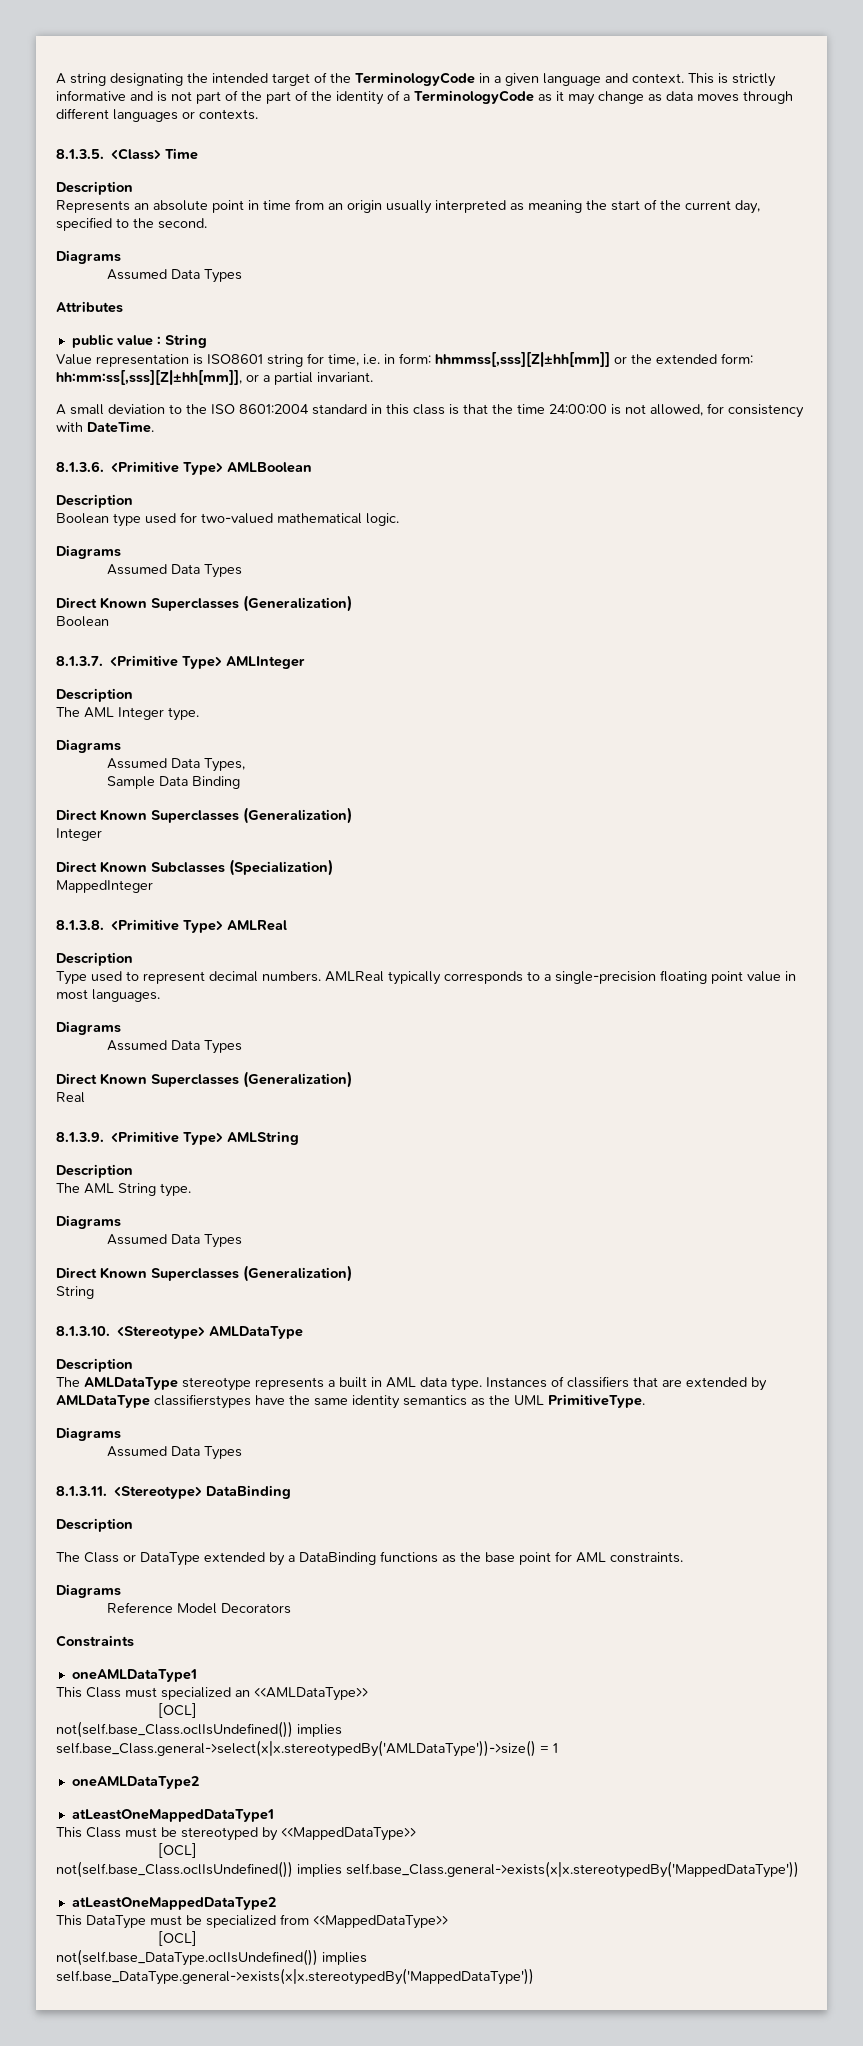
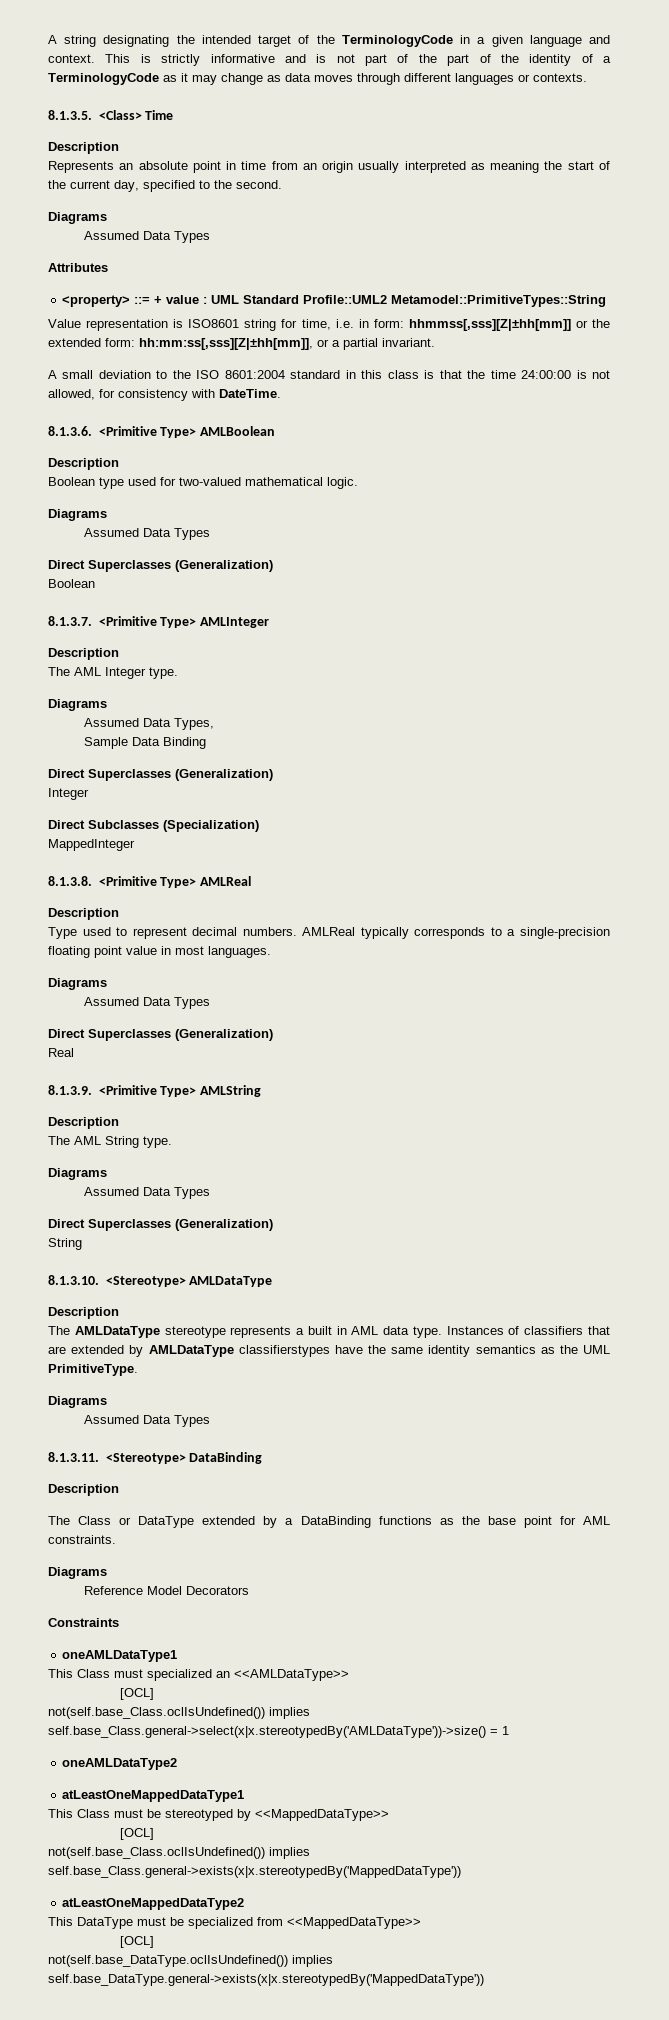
[71,334,207,348] public value : String -> [62,295,607,307] <property> ::= + value : UML Standard Profile::UML2 Metamodel::PrimitiveTypes::String
[100,597,147,609] Known -> (85, 564) none
[100,809,147,821] Known -> (85, 773) none
[100,861,147,873] Known -> (85, 824) none
[100,1073,147,1085] Known -> (85, 1033) none
[100,1267,147,1279] Known -> (85, 1223) none

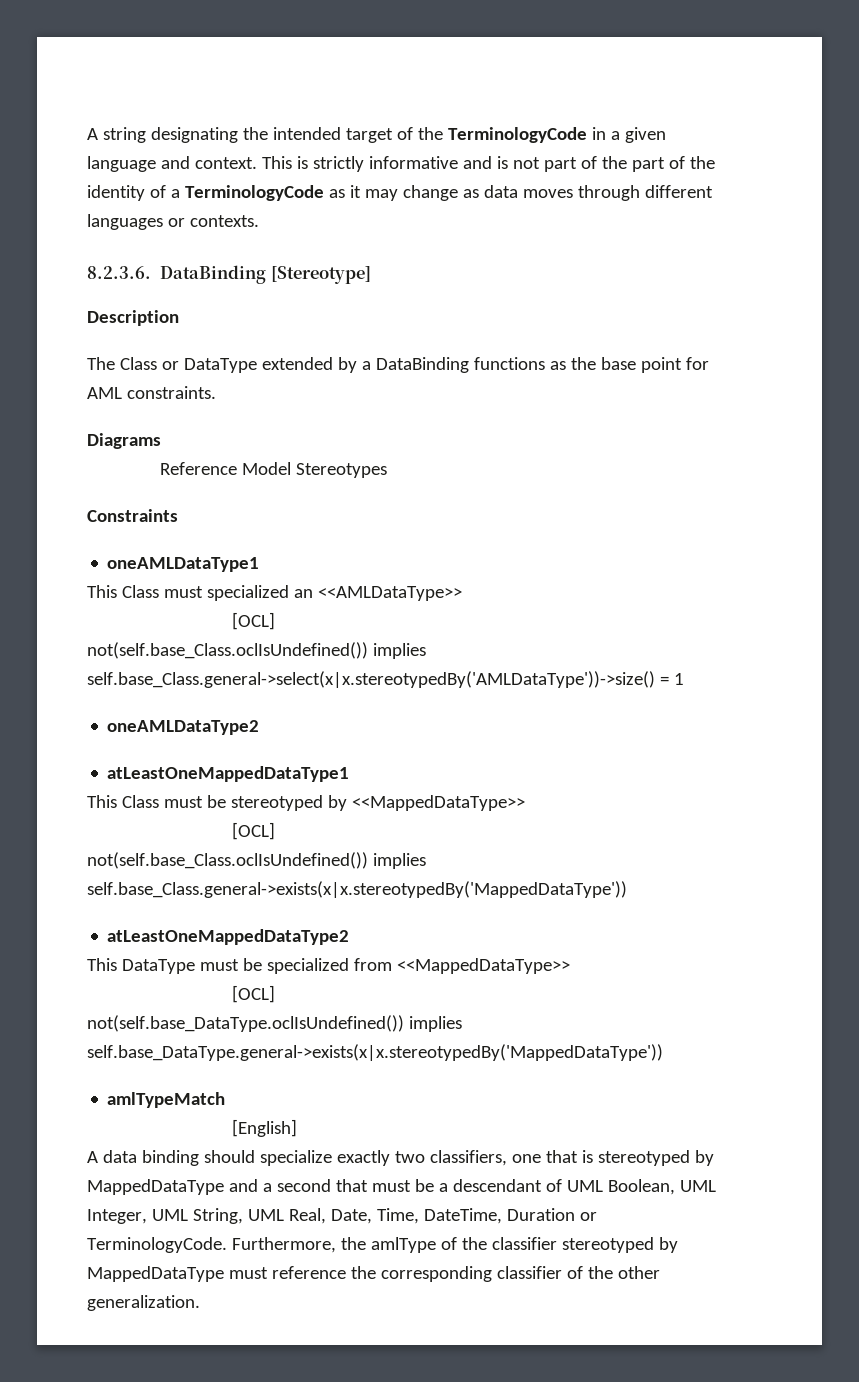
[48,110,174,120] [48,142,119,154] [48,161,610,173] [48,180,282,192] [48,212,107,224] [84,231,211,243] [48,263,108,272] [62,295,607,307] [48,319,610,331] [48,338,435,350] [48,370,611,379] [48,389,281,401] [48,426,276,438] [48,458,119,470] [48,477,358,489] [48,509,107,521] [84,528,211,540] [48,560,273,572] [48,579,95,588] [48,616,270,628] [48,648,119,660] [48,667,178,679] [48,699,107,711] [84,718,215,730] [84,737,207,749] [48,769,273,781] [48,788,89,800] [48,820,259,832] [48,839,135,851] [48,876,252,888] [48,908,119,920] [48,927,610,939] [48,946,271,958] [48,978,107,990] [84,997,211,1009] [48,1029,273,1041] [48,1048,74,1057] [48,1085,262,1097] [48,1117,119,1129] [48,1136,172,1148] [48,1168,107,1180] [84,1187,211,1199] [48,1219,273,1231] [48,1238,82,1250] [48,1275,273,1287] [48,1307,119,1319] [48,1326,610,1338] [48,1345,611,1357] [48,1364,138,1376] [48,1396,107,1408] [84,1415,211,1427] [48,1452,263,1464] 8.1.3.5. <Class> Time // Description // Represents an absolute point in time from an origin usually interpreted as meaning the start of the current day, specified to the second. // Diagrams // Assumed Data Types // Attributes // <property> ::= + value : UML Standard Profile::UML2 Metamodel::PrimitiveTypes::String // Value representation is ISO8601 string for time, i.e. in form: hhmmss[,sss][Z|±hh[mm]] or the extended form: hh:mm:ss[,sss][Z|±hh[mm]], or a partial invariant. // A small deviation to the ISO 8601:2004 standard in this class is that the time 24:00:00 is not allowed, for consistency with DateTime. // 8.1.3.6. <Primitive Type> AMLBoolean // Description // Boolean type used for two-valued mathematical logic. // Diagrams // Assumed Data Types // Direct Superclasses (Generalization) // Boolean // 8.1.3.7. <Primitive Type> AMLInteger // Description // The AML Integer type. // Diagrams // Assumed Data Types, // Sample Data Binding // Direct Superclasses (Generalization) // Integer // Direct Subclasses (Specialization) // MappedInteger // 8.1.3.8. <Primitive Type> AMLReal // Description // Type used to represent decimal numbers. AMLReal typically corresponds to a single-precision floating point value in most languages. // Diagrams // Assumed Data Types // Direct Superclasses (Generalization) // Real // 8.1.3.9. <Primitive Type> AMLString // Description // The AML String type. // Diagrams // Assumed Data Types // Direct Superclasses (Generalization) // String // 8.1.3.10. <Stereotype> AMLDataType // Description // The AMLDataType stereotype represents a built in AML data type. Instances of classifiers that are extended by AMLDataType classifierstypes have the same identity semantics as the UML PrimitiveType. // Diagrams // Assumed Data Types // 8.1.3.11. <Stereotype> DataBinding -> [87,265,371,284] 8.2.3.6. DataBinding [Stereotype]
[186,1586,250,1595] Decorators -> [295,463,387,478] Stereotypes
(484, 1980) none -> [107,1092,226,1108] [232,1119,298,1137] [87,1150,714,1166] [87,1179,716,1195] [87,1208,597,1224] [87,1237,678,1253] [87,1266,660,1282] [87,1295,200,1311] // amlTypeMatch // [English] // A data binding should specialize exactly two classifiers, one that is stereotyped by MappedDataType and a second that must be a descendant of UML Boolean, UML Integer, UML String, UML Real, Date, Time, DateTime, Duration or TerminologyCode. Furthermore, the amlType of the classifier stereotyped by MappedDataType must reference the corresponding classifier of the other generalization.

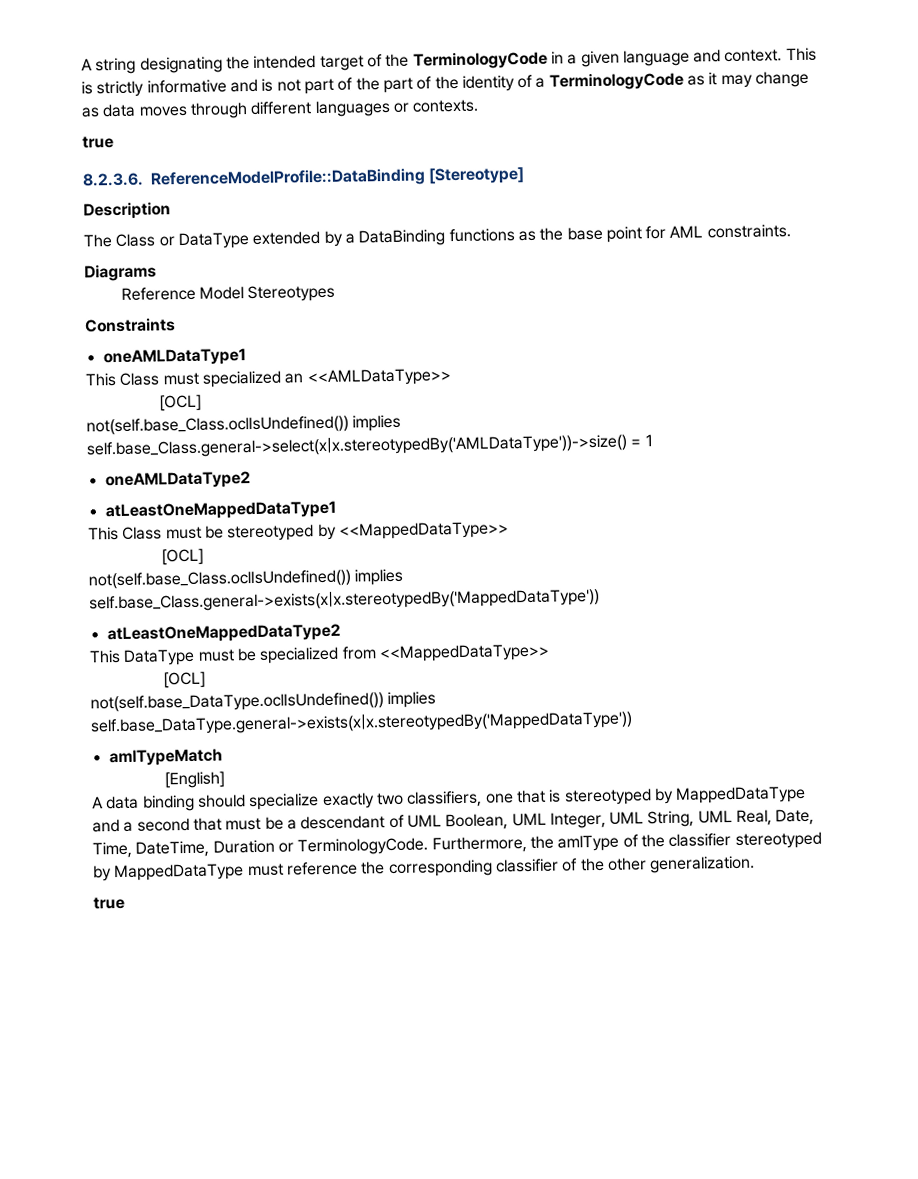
(259, 221) none -> [82,136,114,149] // true
[160,265,267,284] DataBinding -> [150,168,426,189] ReferenceModelProfile::DataBinding
(200, 1303) none -> [93,896,125,910] // true

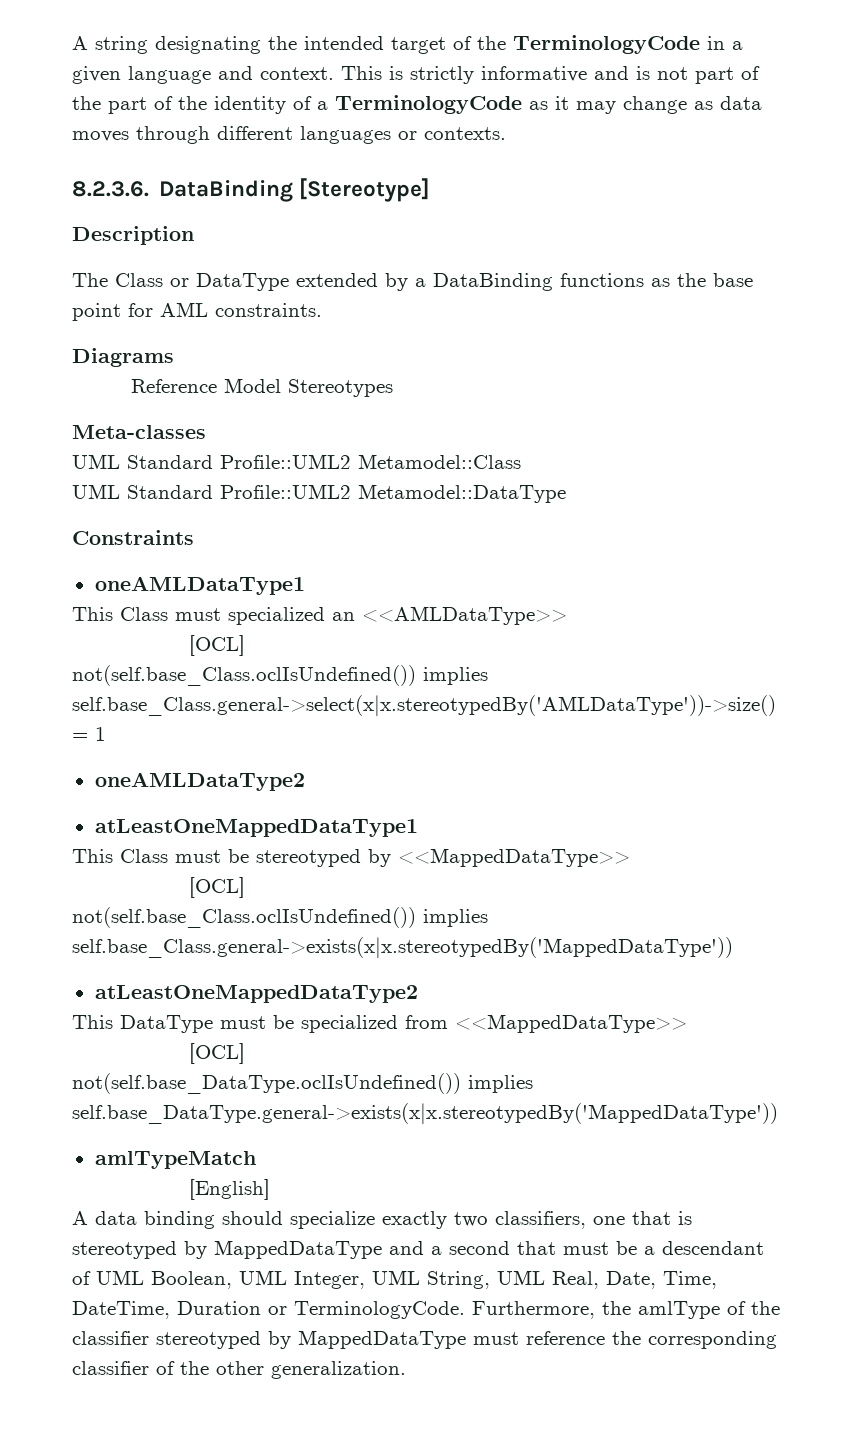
[82,136,114,149] // true -> (506, 133) none
[150,168,426,189] ReferenceModelProfile::DataBinding -> [159,180,294,202] DataBinding
(336, 293) none -> [72,425,206,439] [72,454,521,469] [72,484,566,503] // Meta-classes // UML Standard Profile::UML2 Metamodel::Class // UML Standard Profile::UML2 Metamodel::DataType
[93,896,125,910] // true -> (406, 1370) none

